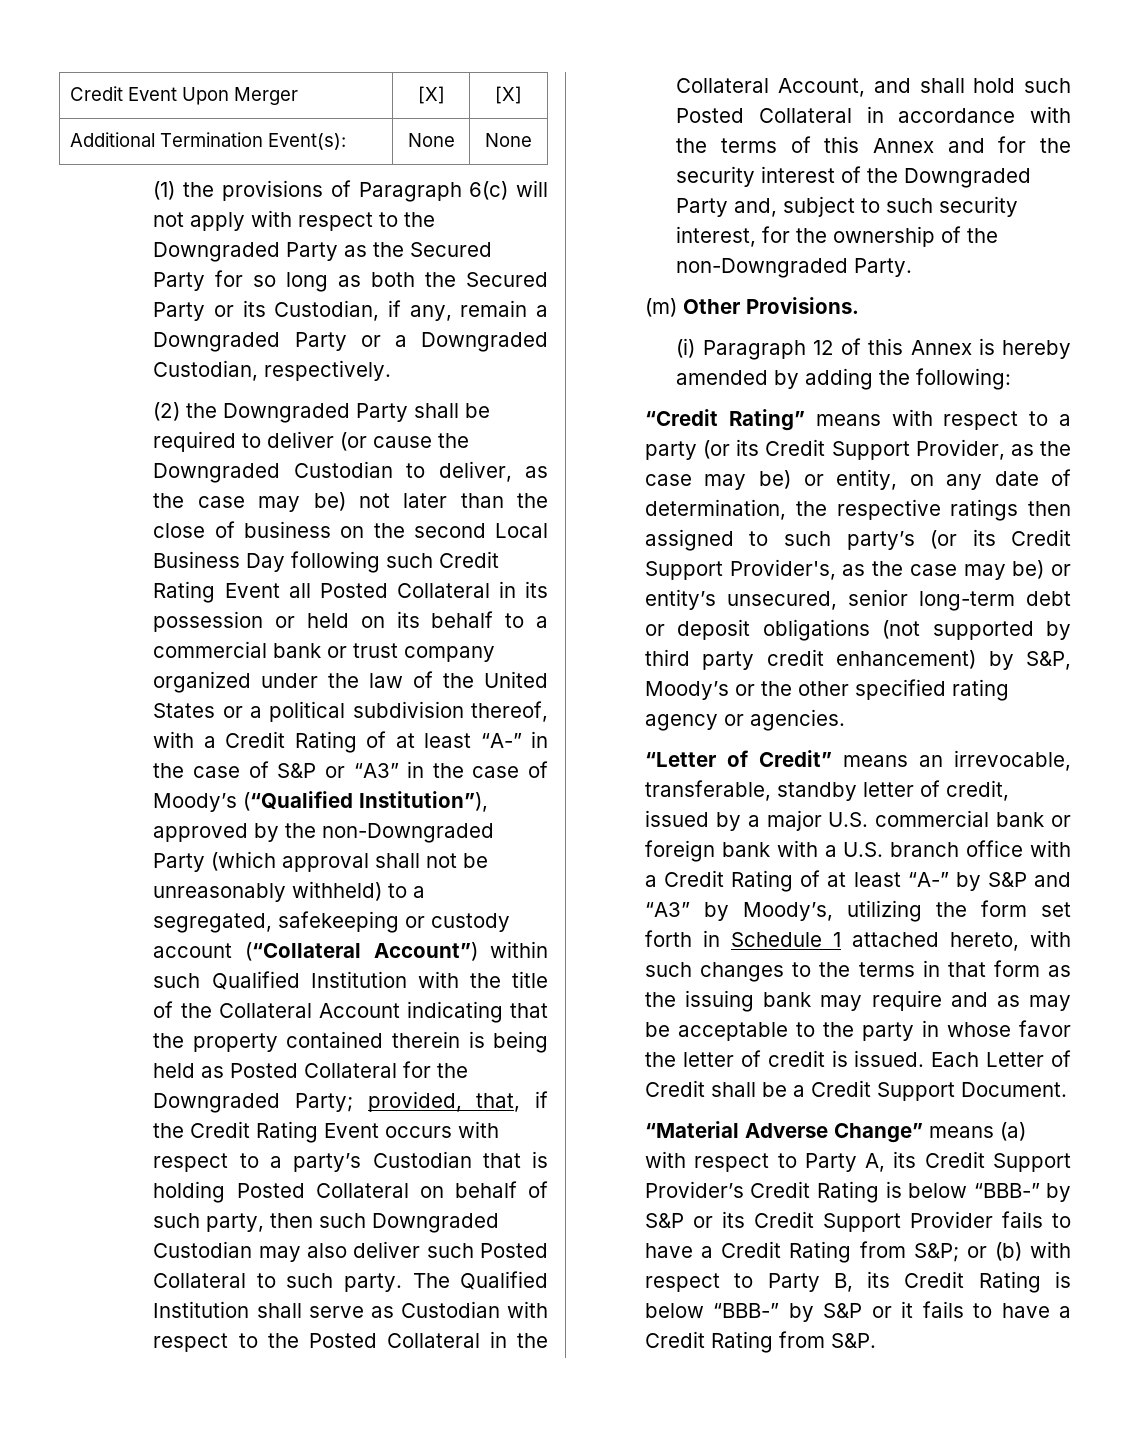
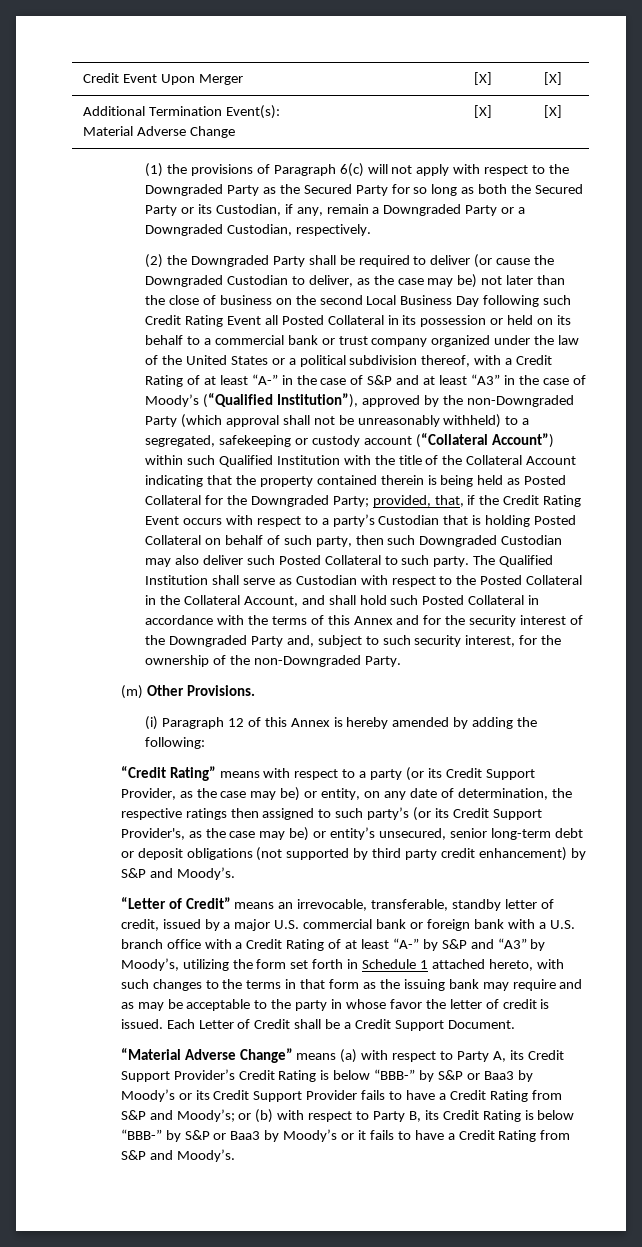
[407,133,455,147] [485,133,532,147] | None | None -> [83,126,236,138] [473,105,492,118] [544,105,562,118] // Material Adverse Change | [X] | [X]
[324,766,345,778] or -> [396,375,468,385] and at least
[1026,651,1071,670] [644,679,1009,701] [644,709,845,731] S&P, Moody’s or the other specified rating agency or agencies. -> [120,867,235,880] S&P and Moody’s.
(713, 1222) none -> [483,1070,533,1082] [120,1089,192,1102] Baa3 by Moody’s or
[913,1243,959,1262] S&P; -> [120,1109,235,1122] S&P and Moody’s;
(892, 1312) none -> [230,1129,355,1142] Baa3 by Moody’s or
[830,1333,876,1348] S&P. -> [120,1149,235,1162] S&P and Moody’s.

